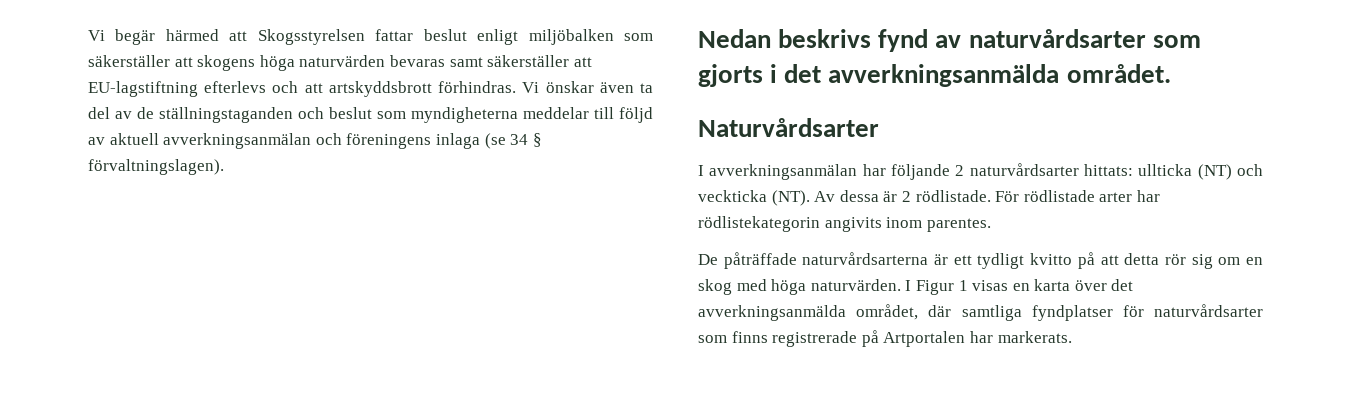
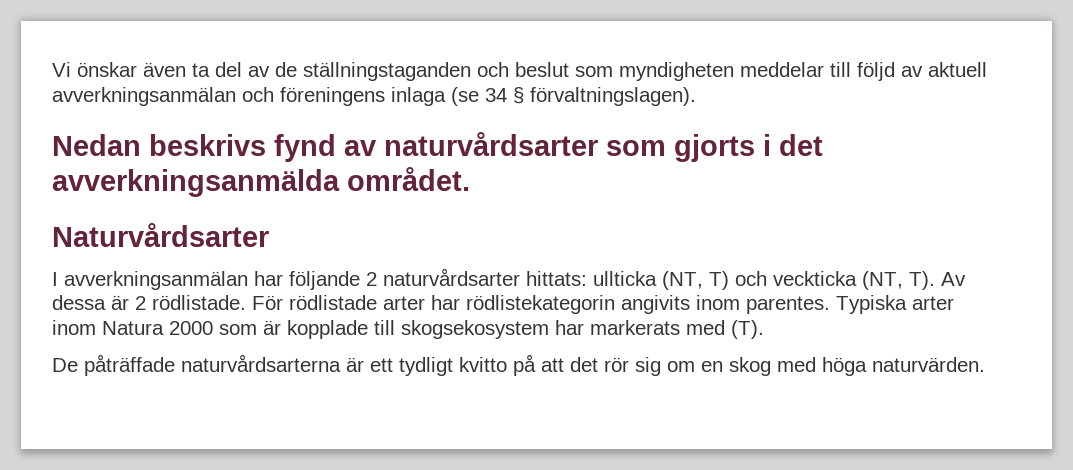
[88,29,653,45] [88,55,592,71] [88,81,540,97] Vi begär härmed att Skogsstyrelsen fattar beslut enligt miljöbalken som säkerställer att skogens höga naturvärden bevaras samt säkerställer att EU-lagstiftning efterlevs och att artskyddsbrott förhindras. Vi -> [52,62,71,77] Vi
[411,107,518,123] myndigheterna -> [619,62,734,81] myndigheten
[1197,164,1263,180] [698,190,810,206] (NT) och veckticka (NT). -> [662,271,935,290] (NT, T) och veckticka (NT, T).
(991, 225) none -> [836,295,954,314] [52,320,764,339] Typiska arter inom Natura 2000 som är kopplade till skogsekosystem har markerats med (T).
[1124,253,1160,265] detta -> [570,357,598,372] det
[905,279,1134,295] [698,304,1263,321] [698,330,1072,347] I Figur 1 visas en karta över det avverkningsanmälda området, där samtliga fyndplatser för naturvårdsarter som finns registrerade på Artportalen har markerats. -> (985, 364) none

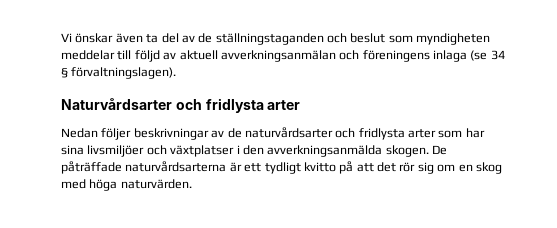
[52,132,823,162] [52,167,470,197] [52,223,269,247] [52,268,966,290] [52,295,954,314] [52,320,764,339] Nedan beskrivs fynd av naturvårdsarter som gjorts i det avverkningsanmälda området. // Naturvårdsarter // I avverkningsanmälan har följande 2 naturvårdsarter hittats: ullticka (NT, T) och veckticka (NT, T). Av dessa är 2 rödlistade. För rödlistade arter har rödlistekategorin angivits inom parentes. Typiska arter inom Natura 2000 som är kopplade till skogsekosystem har markerats med (T). // -> [61,98,301,113] [61,127,485,140] [61,145,429,157] Naturvårdsarter och fridlysta arter // Nedan följer beskrivningar av de naturvårdsarter och fridlysta arter som har sina livsmiljöer och växtplatser i den avverkningsanmälda skogen.

